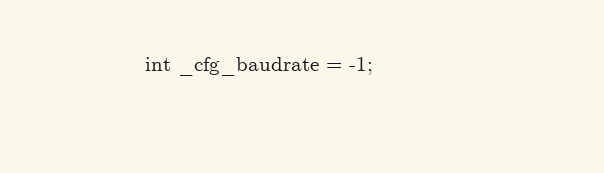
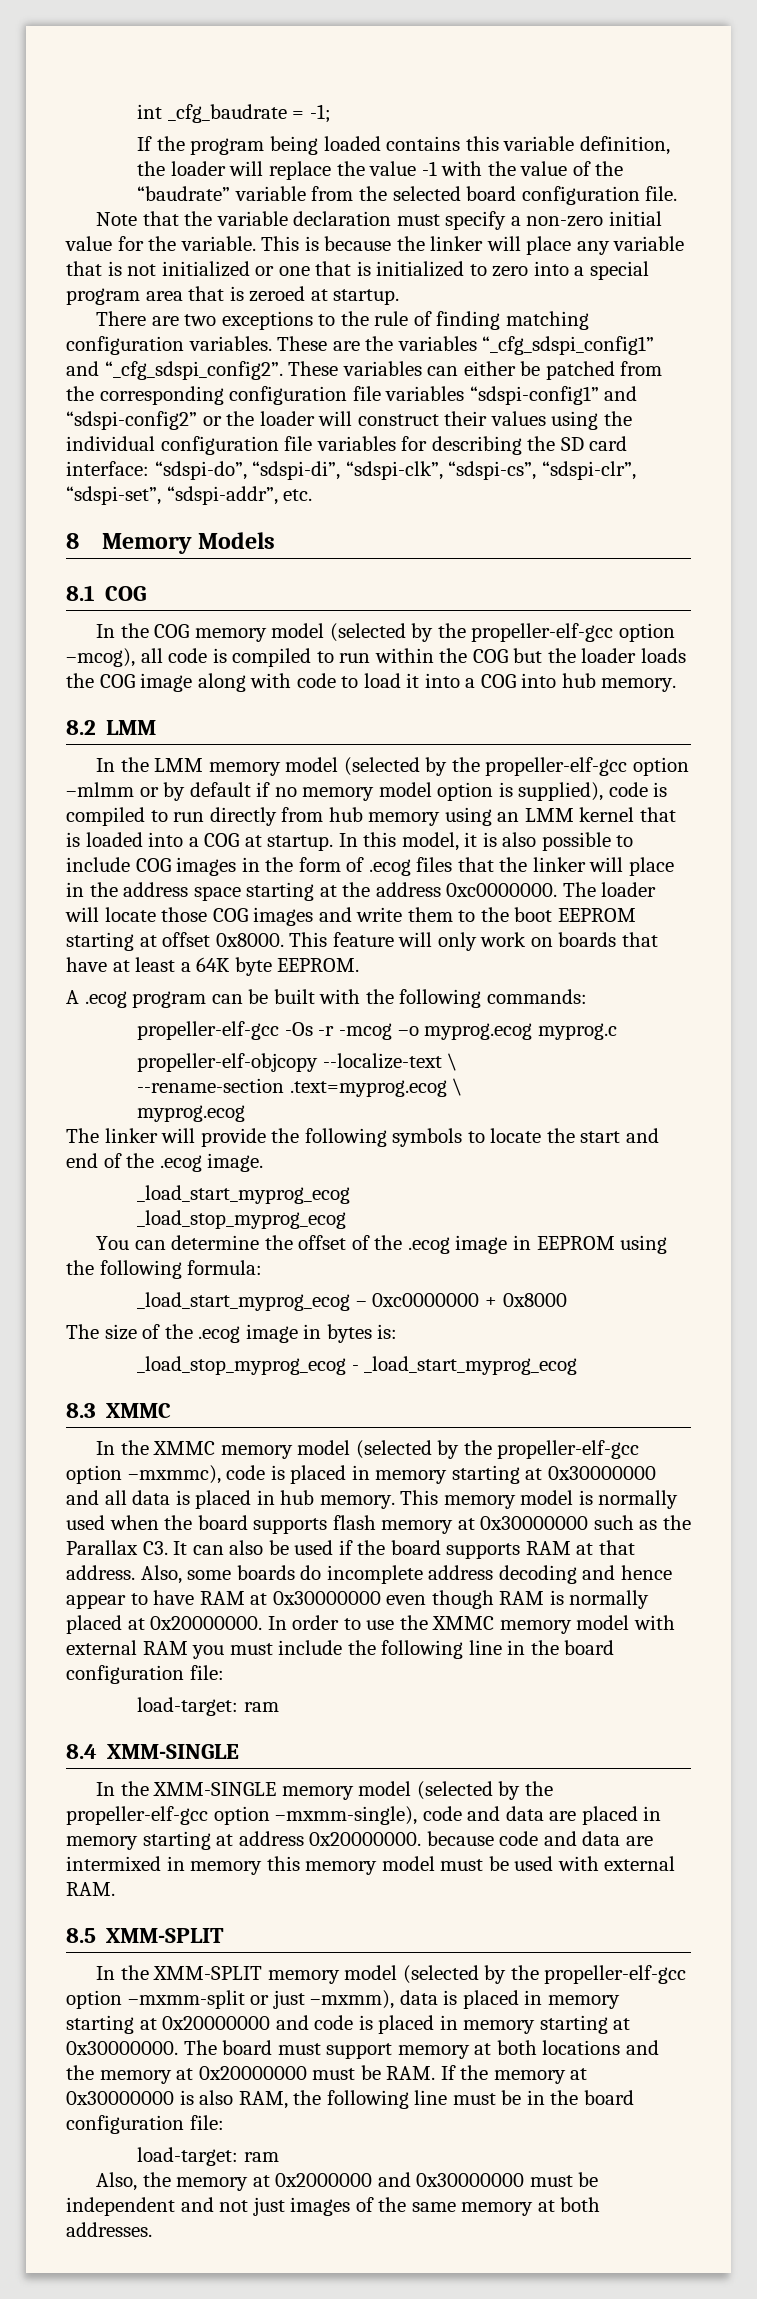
(373, 66) none -> [137,136,670,155] [137,161,624,180] [137,186,678,205] [96,211,663,230] [65,236,685,255] [66,261,649,280] [66,286,400,305] [96,311,590,330] [66,336,655,355] [66,361,663,380] [66,386,638,405] [66,411,632,430] [66,436,628,455] [66,461,636,480] [66,486,313,505] [66,532,276,554] [66,585,147,601] [96,623,676,642] [66,648,686,667] [66,673,677,692] [66,720,157,735] [96,757,690,776] [66,782,668,801] [66,807,676,826] [66,832,634,851] [66,857,674,876] [66,882,657,901] [65,907,636,926] [66,932,658,951] [66,957,360,976] [66,989,587,1008] [137,1021,617,1040] [137,1053,458,1072] [137,1078,463,1097] [137,1105,246,1122] [66,1128,659,1147] [66,1153,264,1172] [137,1185,351,1204] [137,1210,347,1229] [96,1235,668,1254] [66,1260,263,1279] [137,1292,567,1311] [66,1324,398,1343] [137,1356,578,1375] [66,1403,172,1418] [96,1440,640,1459] [66,1465,656,1484] [66,1490,679,1509] [66,1515,691,1534] [66,1540,635,1559] [66,1565,672,1584] [66,1590,650,1609] [66,1615,675,1634] [66,1640,615,1659] [66,1665,224,1684] [137,1697,279,1716] [66,1744,240,1759] [96,1781,553,1800] [66,1806,662,1825] [66,1831,653,1850] [66,1856,676,1875] [66,1882,115,1896] [66,1928,225,1943] [96,1965,687,1984] [66,1990,620,2009] [66,2015,631,2034] [66,2040,659,2059] [66,2065,588,2084] [66,2090,634,2109] [66,2115,224,2134] [137,2147,279,2166] [96,2172,599,2191] [66,2197,601,2216] [66,2222,152,2237] // If the program being loaded contains this variable definition, the loader will replace the value -1 with the value of the “baudrate” variable from the selected board configuration file. // Note that the variable declaration must specify a non-zero initial value for the variable. This is because the linker will place any variable that is not initialized or one that is initialized to zero into a special program area that is zeroed at startup. // There are two exceptions to the rule of finding matching configuration variables. These are the variables “_cfg_sdspi_config1” and “_cfg_sdspi_config2”. These variables can either be patched from the corresponding configuration file variables “sdspi-config1” and “sdspi-config2” or the loader will construct their values using the individual configuration file variables for describing the SD card interface: “sdspi-do”, “sdspi-di”, “sdspi-clk”, “sdspi-cs”, “sdspi-clr”, “sdspi-set”, “sdspi-addr”, etc. // 8 Memory Models // 8.1 COG // In the COG memory model (selected by the propeller-elf-gcc option –mcog), all code is compiled to run within the COG but the loader loads the COG image along with code to load it into a COG into hub memory. // 8.2 LMM // In the LMM memory model (selected by the propeller-elf-gcc option –mlmm or by default if no memory model option is supplied), code is compiled to run directly from hub memory using an LMM kernel that is loaded into a COG at startup. In this model, it is also possible to include COG images in the form of .ecog files that the linker will place in the address space starting at the address 0xc0000000. The loader will locate those COG images and write them to the boot EEPROM starting at offset 0x8000. This feature will only work on boards that have at least a 64K byte EEPROM. // A .ecog program can be built with the following commands: // propeller-elf-gcc -Os -r -mcog –o myprog.ecog myprog.c // propeller-elf-objcopy --localize-text \ // --rename-section .text=myprog.ecog \ // myprog.ecog // The linker will provide the following symbols to locate the start and end of the .ecog image. // _load_start_myprog_ecog // _load_stop_myprog_ecog // You can determine the offset of the .ecog image in EEPROM using the following formula: // _load_start_myprog_ecog – 0xc0000000 + 0x8000 // The size of the .ecog image in bytes is: // _load_stop_myprog_ecog - _load_start_myprog_ecog // 8.3 XMMC // In the XMMC memory model (selected by the propeller-elf-gcc option –mxmmc), code is placed in memory starting at 0x30000000 and all data is placed in hub memory. This memory model is normally used when the board supports flash memory at 0x30000000 such as the Parallax C3. It can also be used if the board supports RAM at that address. Also, some boards do incomplete address decoding and hence appear to have RAM at 0x30000000 even though RAM is normally placed at 0x20000000. In order to use the XMMC memory model with external RAM you must include the following line in the board configuration file: // load-target: ram // 8.4 XMM-SINGLE // In the XMM-SINGLE memory model (selected by the propeller-elf-gcc option –mxmm-single), code and data are placed in memory starting at address 0x20000000. because code and data are intermixed in memory this memory model must be used with external RAM. // 8.5 XMM-SPLIT // In the XMM-SPLIT memory model (selected by the propeller-elf-gcc option –mxmm-split or just –mxmm), data is placed in memory starting at 0x20000000 and code is placed in memory starting at 0x30000000. The board must support memory at both locations and the memory at 0x20000000 must be RAM. If the memory at 0x30000000 is also RAM, the following line must be in the board configuration file: // load-target: ram // Also, the memory at 0x2000000 and 0x30000000 must be independent and not just images of the same memory at both addresses.

